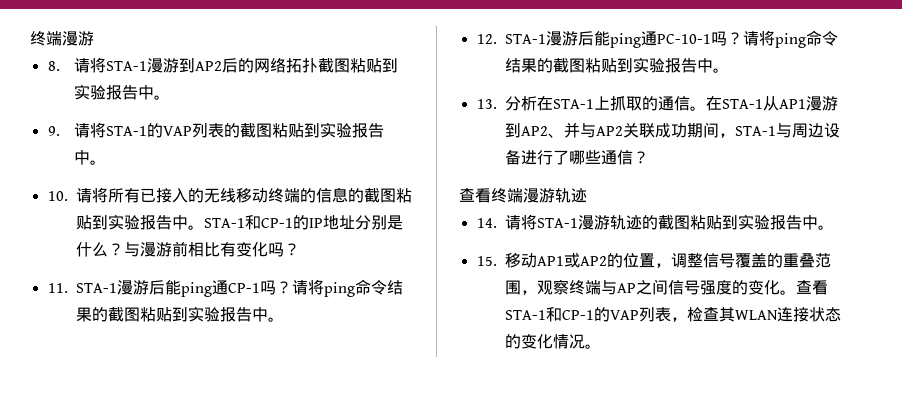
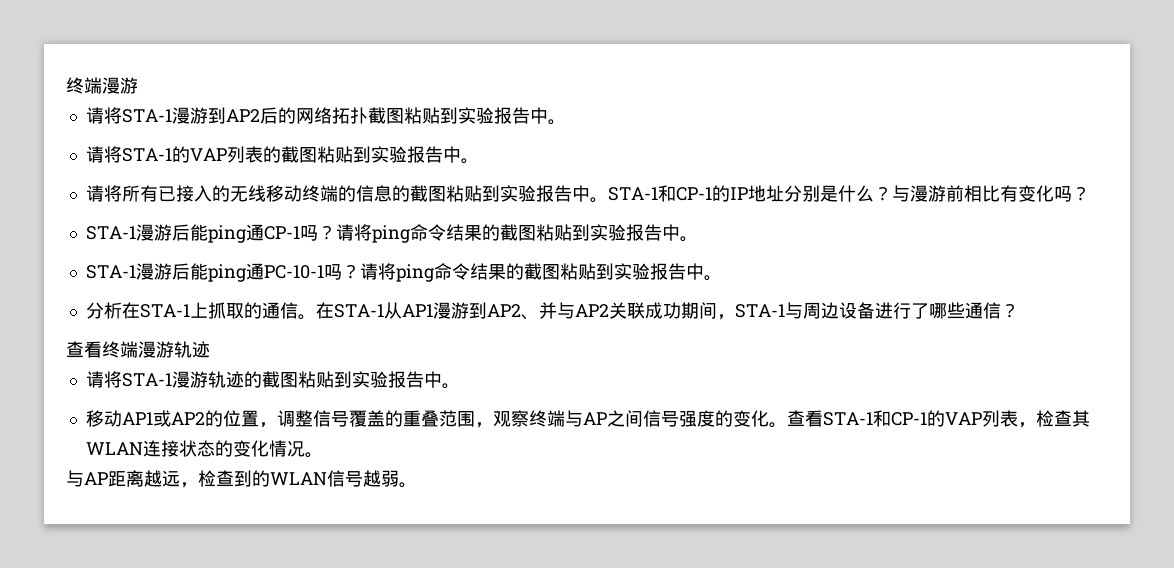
[47,61,60,71] 8. -> (138, 85) none
[47,126,60,136] 9. -> (566, 122) none
[47,191,68,201] 10. -> (479, 161) none
[47,283,68,293] 11. -> (1090, 193) none
[476,34,497,44] 12. -> (698, 239) none
[476,99,497,109] 13. -> (722, 278) none
[476,218,497,228] 14. -> (210, 349) none
[476,256,497,266] 15. -> (460, 386) none
(601, 346) none -> [66,470,417,488] // 与AP距离越远，检查到的WLAN信号越弱。

